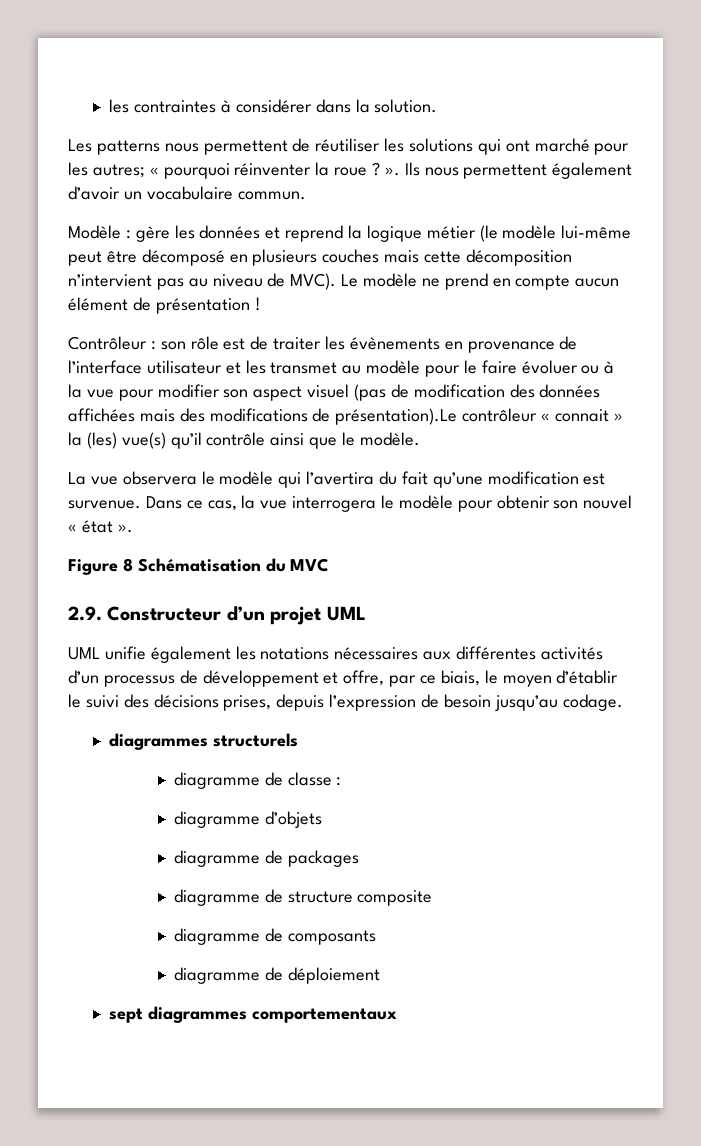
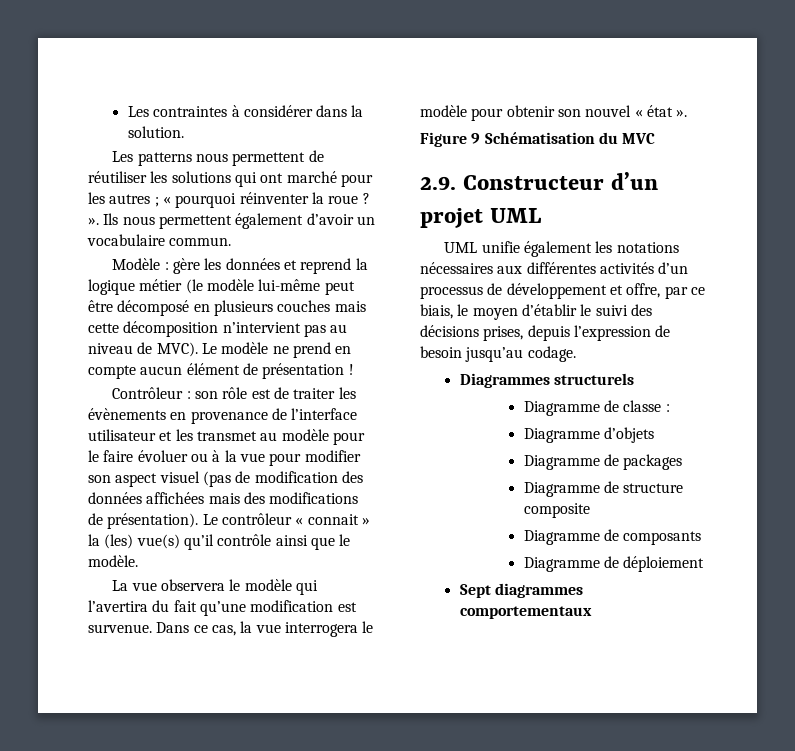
[109,99,130,113] les -> [127,106,149,117] Les
[92,164,145,178] autres; -> [109,194,159,207] autres ;
[335,408,458,425] présentation).Le -> [107,513,218,529] présentation). Le
[122,558,133,572] 8 -> [471,133,481,144] 9
[109,733,209,750] diagrammes -> [459,373,550,388] Diagrammes
[173,772,260,789] diagramme -> [523,401,600,416] Diagramme
[173,811,260,828] diagramme -> [523,428,600,443] Diagramme
[173,850,260,867] diagramme -> [523,455,600,470] Diagramme
[173,889,260,906] diagramme -> [523,482,600,497] Diagramme
[173,928,260,945] diagramme -> [523,530,600,545] Diagramme
[173,967,260,984] diagramme -> [523,557,600,572] Diagramme
[109,1008,144,1023] sept -> [459,584,491,598] Sept

